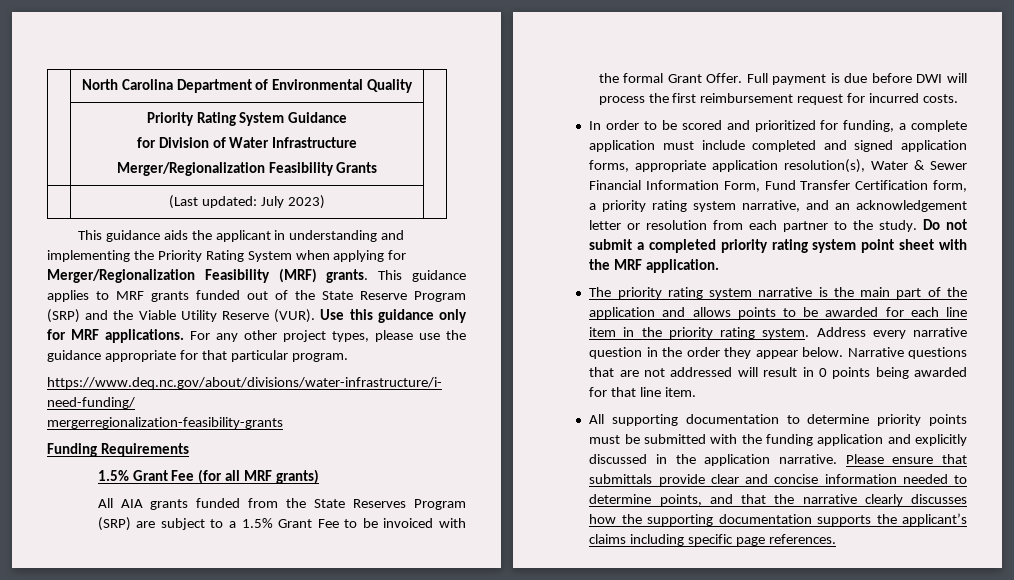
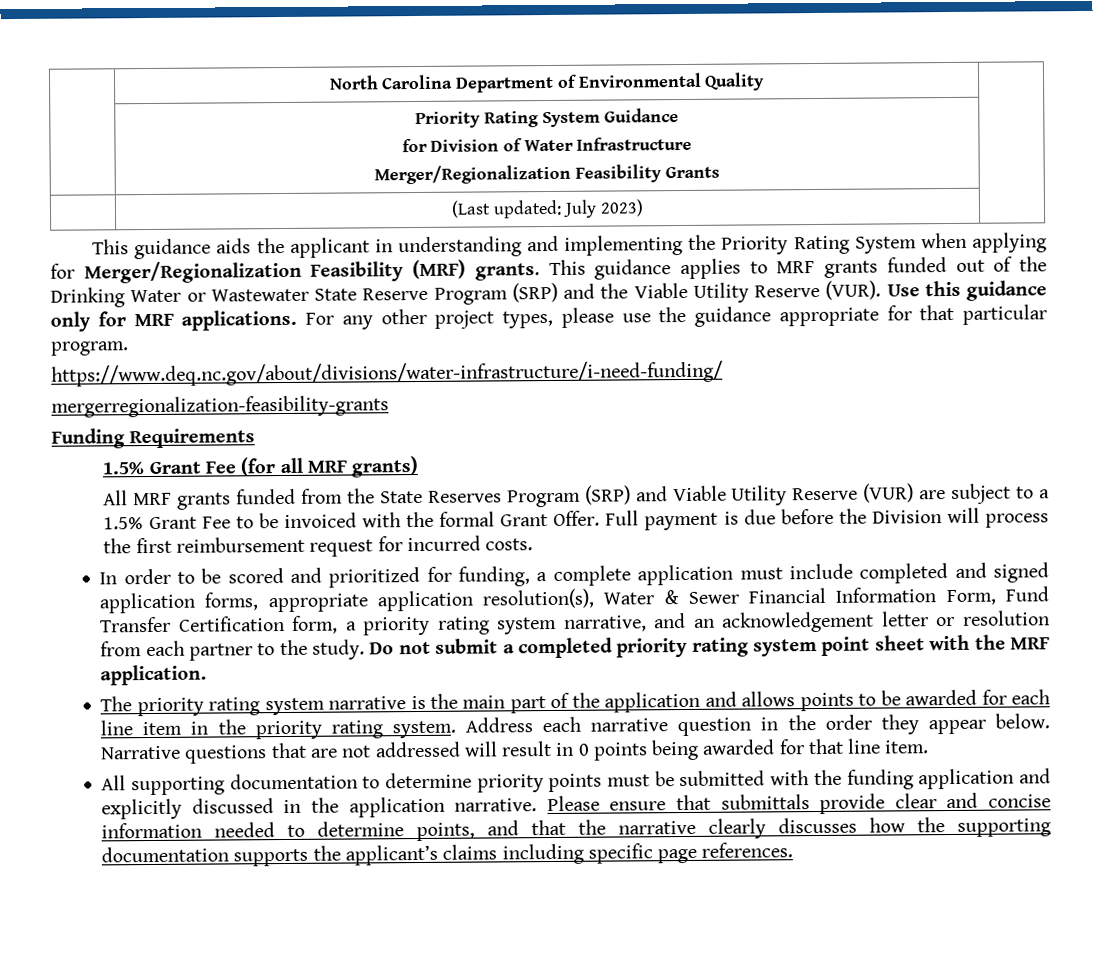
(315, 295) none -> [50,287,309,308] Drinking Water or Wastewater
[120,499,143,508] AIA -> [133,492,173,506] MRF
(131, 524) none -> [635,483,915,506] and Viable Utility Reserve (VUR)
[916,74,943,83] DWI -> [838,508,942,524] the Division
[872,330,906,339] every -> [542,716,582,733] each

